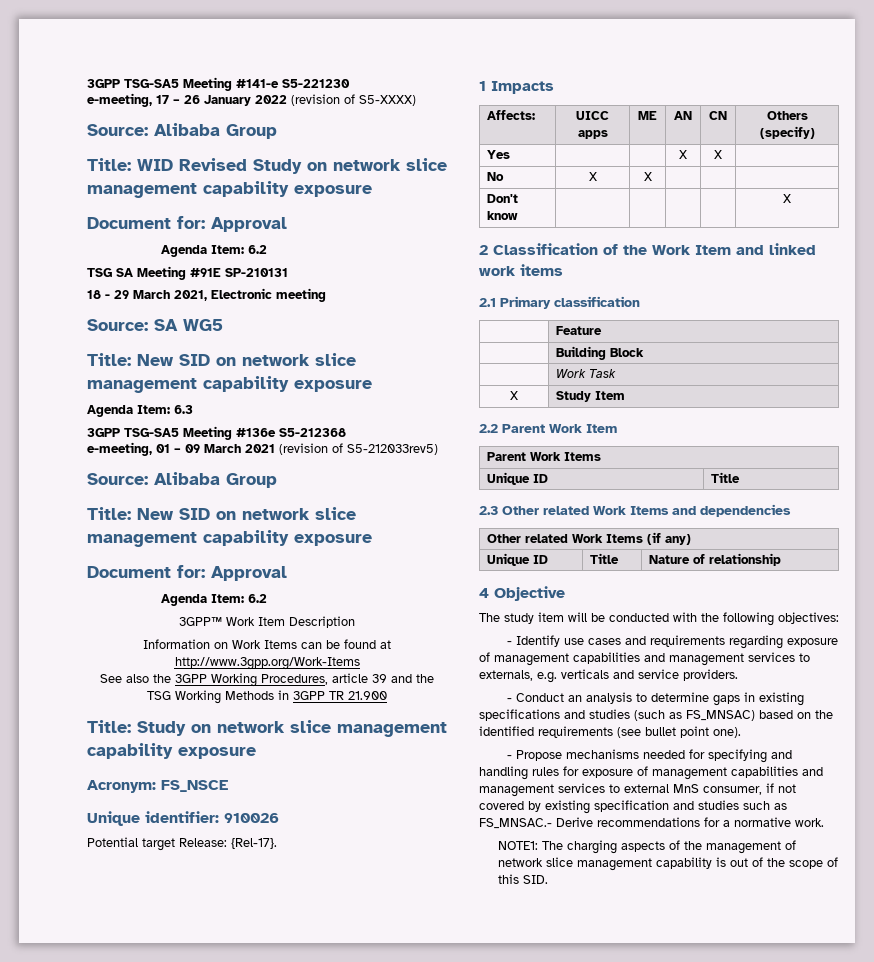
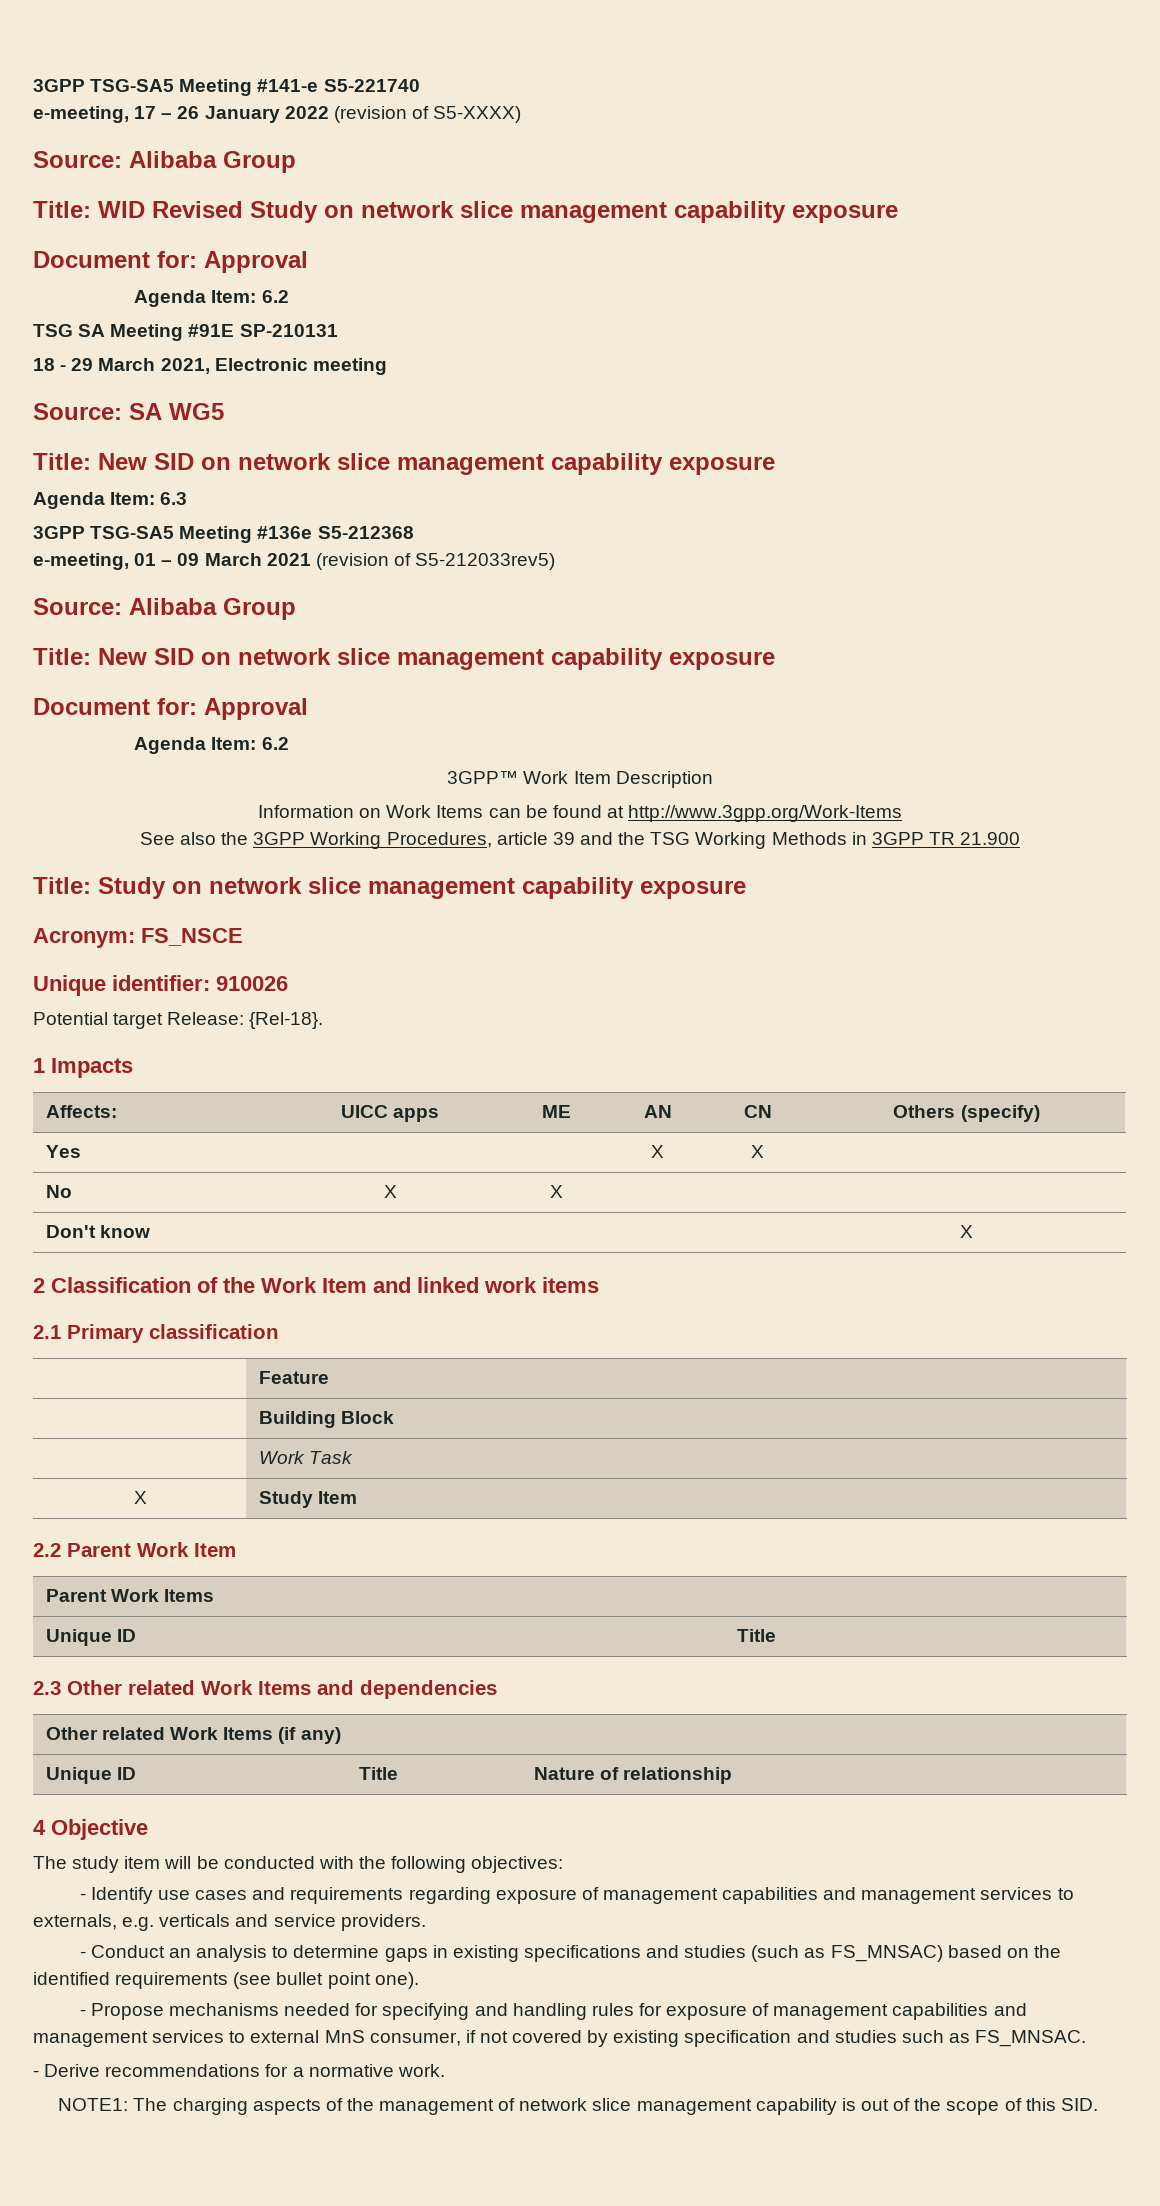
[282,79,350,88] S5-221230 -> [323,79,420,92] S5-221740
[231,838,277,849] {Rel-17}. -> [249,1012,324,1029] {Rel-18}.
[479,818,552,829] FS_MNSAC.- -> [975,2030,1087,2047] [33,2070,39,2077] FS_MNSAC. // -

